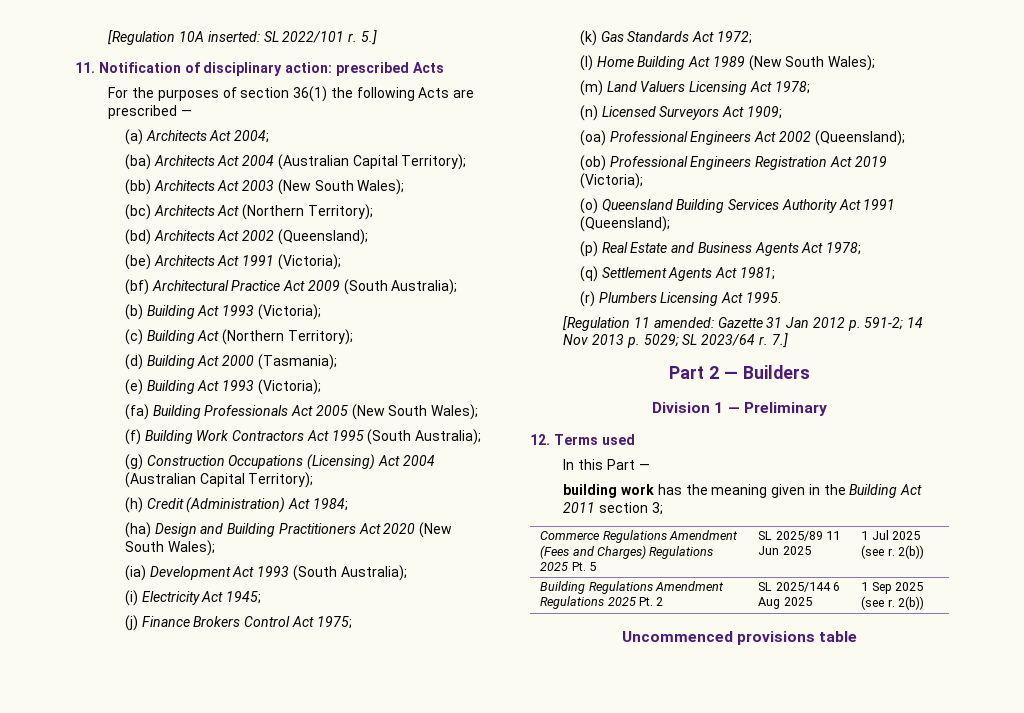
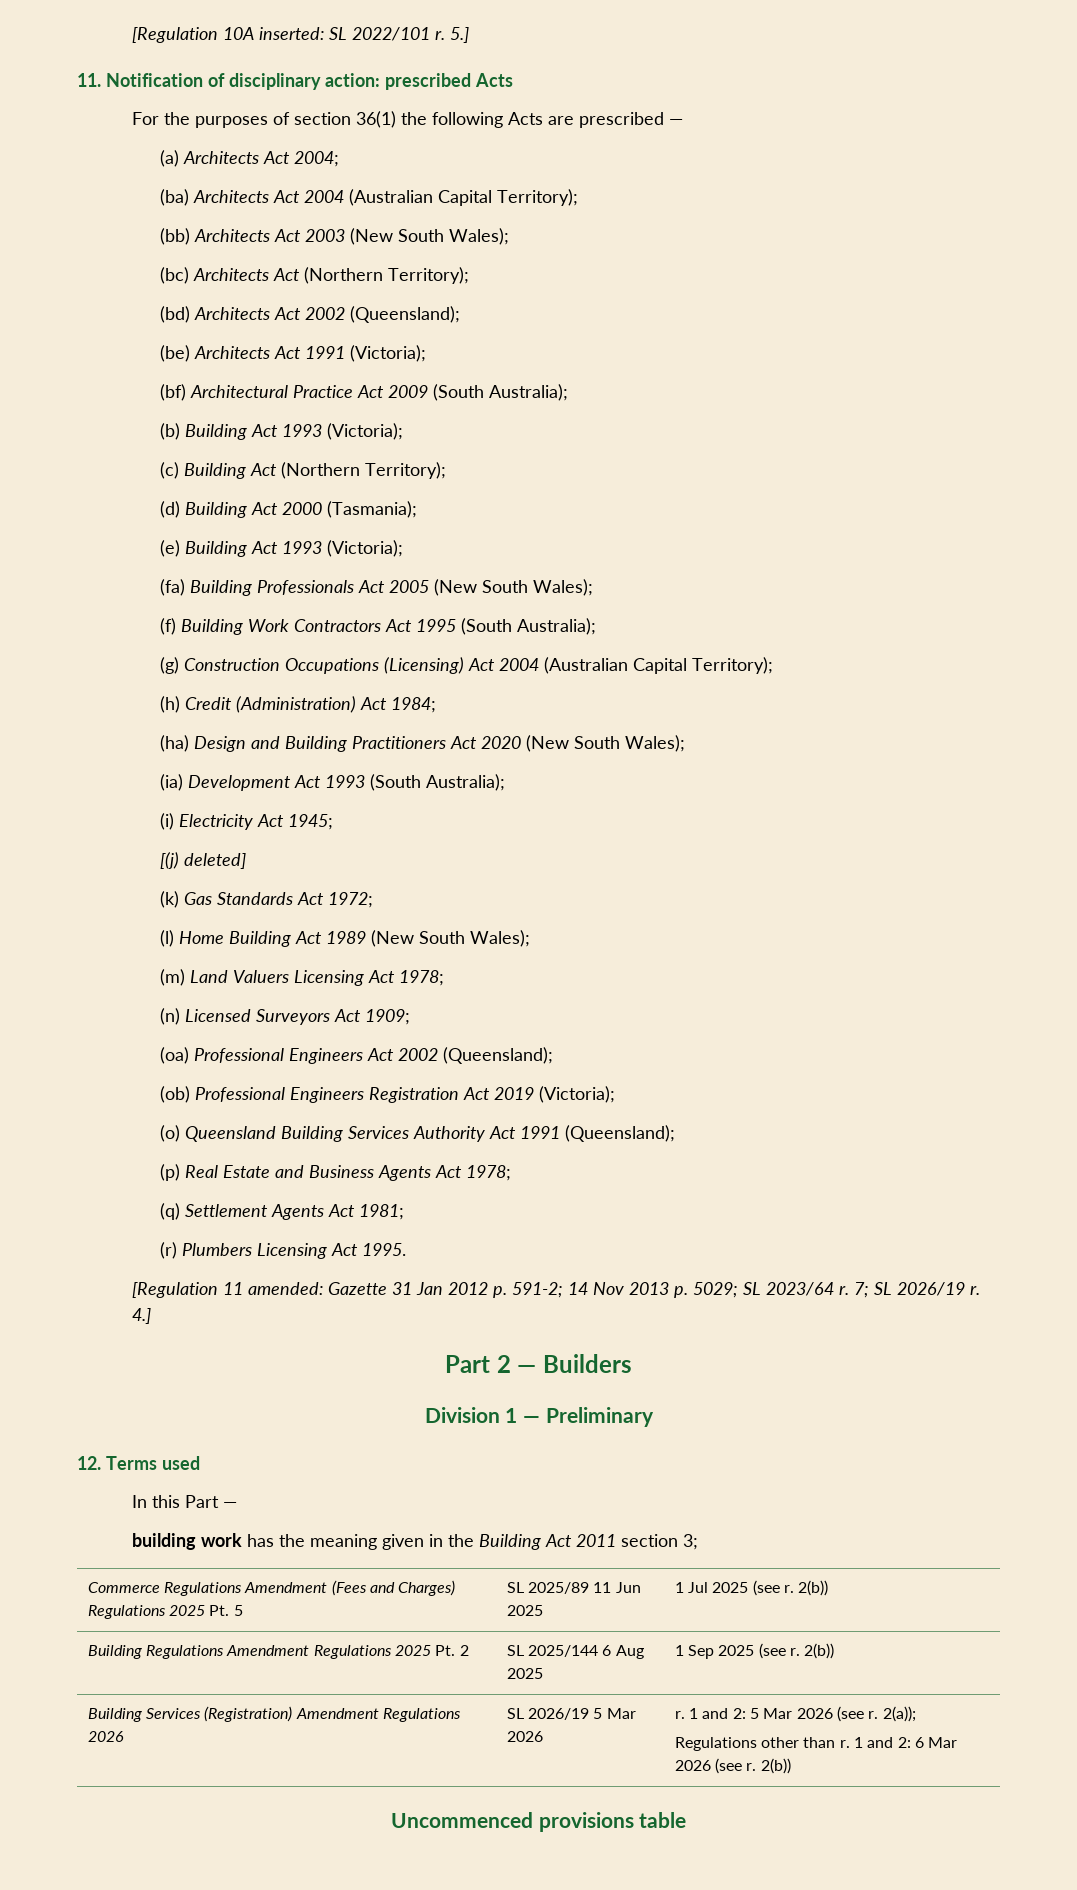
[124,615,352,631] (j) Finance Brokers Control Act 1975; -> [159,852,246,869] [(j) deleted]
[771,333,788,348] 7.] -> [854,1282,981,1298] [132,1308,152,1324] 7; SL 2026/19 r. 4.]
(925, 603) none -> [87,1706,462,1722] [87,1731,124,1742] [506,1708,636,1720] [506,1731,543,1742] [674,1706,916,1722] [674,1737,958,1751] [674,1758,791,1774] // Building Services (Registration) Amendment Regulations 2026 | SL 2026/19 5 Mar 2026 | r. 1 and 2: 5 Mar 2026 (see r. 2(a)); // Regulations other than r. 1 and 2: 6 Mar 2026 (see r. 2(b))

